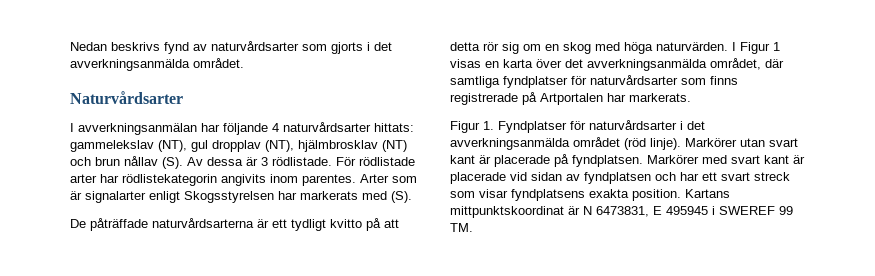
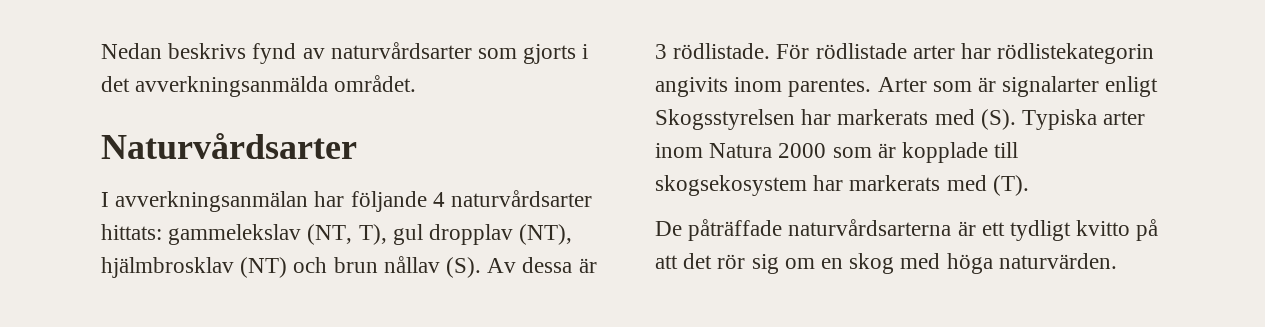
[158,140,187,152] (NT), -> [307,224,387,245] (NT, T),
(412, 197) none -> [1022,109,1146,130] [655,142,1019,163] [655,175,1029,196] Typiska arter inom Natura 2000 som är kopplade till skogsekosystem har markerats med (T).
[450,42,480,51] detta -> [683,253,713,269] det
[732,42,780,54] [450,58,784,71] [450,75,738,88] [450,92,691,105] [450,120,705,133] [450,137,798,150] [450,154,805,167] [450,172,790,184] [450,189,730,201] [450,206,793,218] [450,223,473,232] I Figur 1 visas en karta över det avverkningsanmälda området, där samtliga fyndplatser för naturvårdsarter som finns registrerade på Artportalen har markerats. // Figur 1. Fyndplatser för naturvårdsarter i det avverkningsanmälda området (röd linje). Markörer utan svart kant är placerade på fyndplatsen. Markörer med svart kant är placerade vid sidan av fyndplatsen och har ett svart streck som visar fyndplatsens exakta position. Kartans mittpunktskoordinat är N 6473831, E 495945 i SWEREF 99 TM. -> (1117, 261) none

